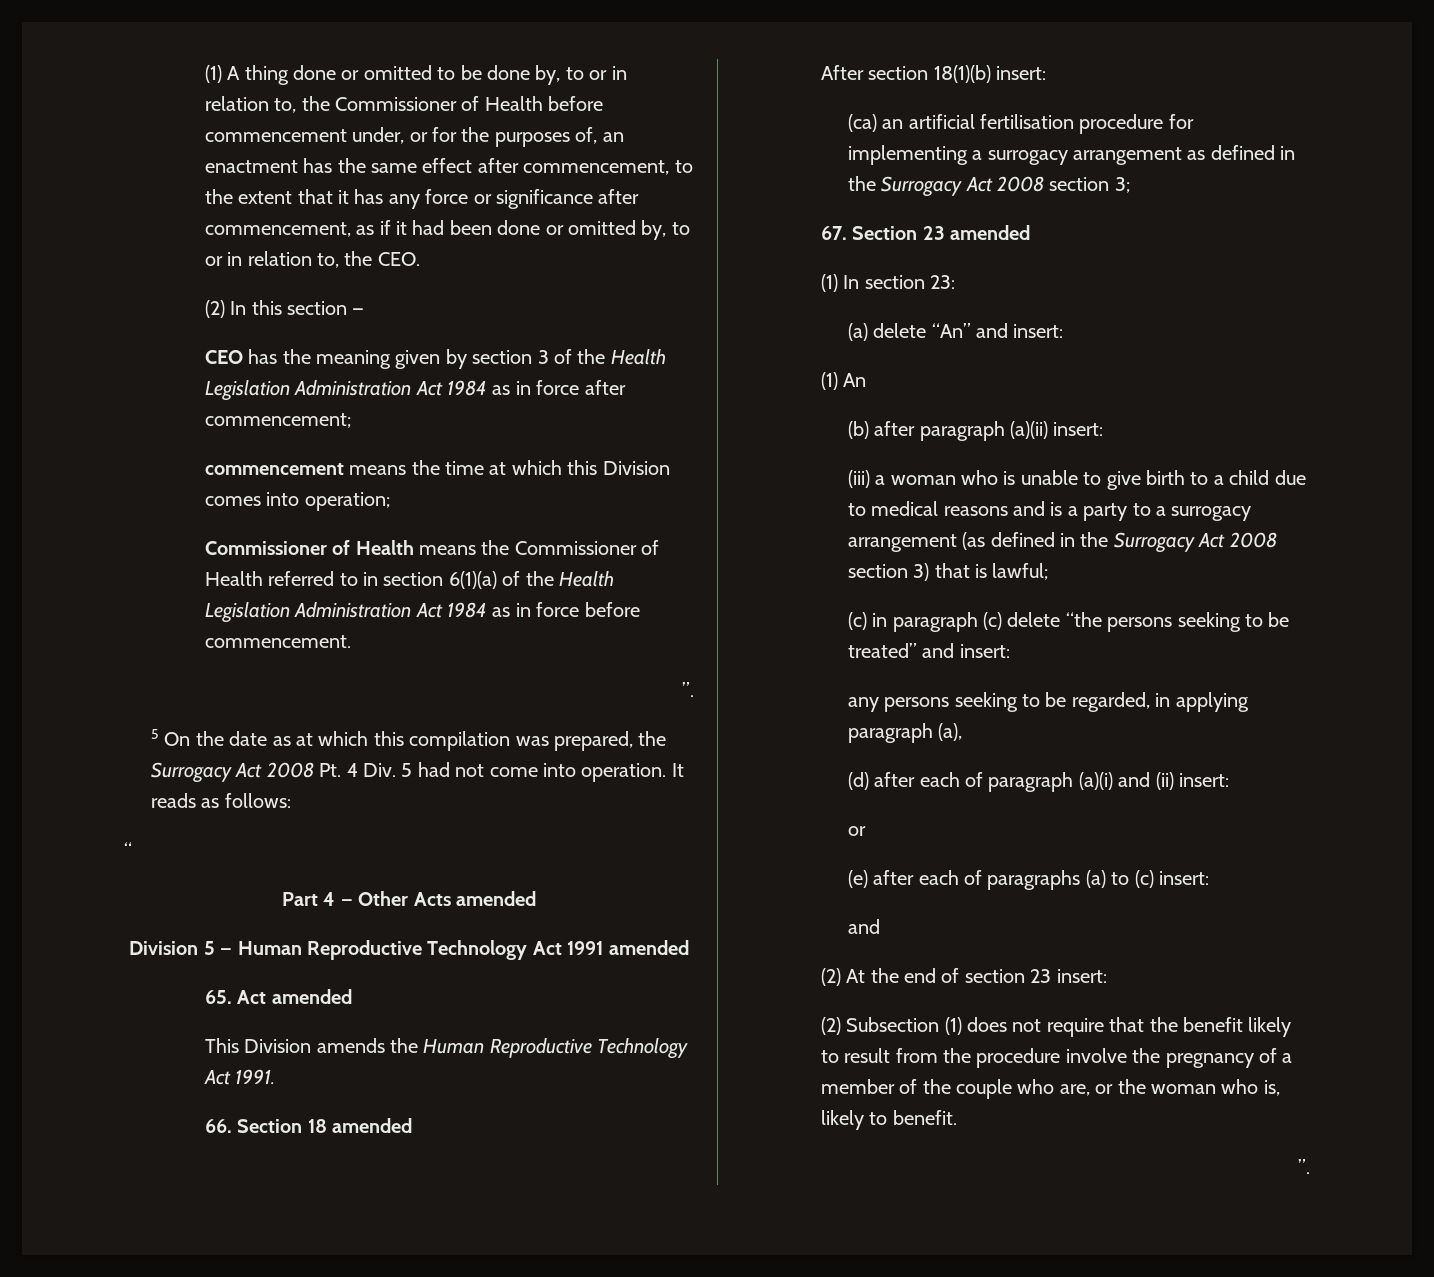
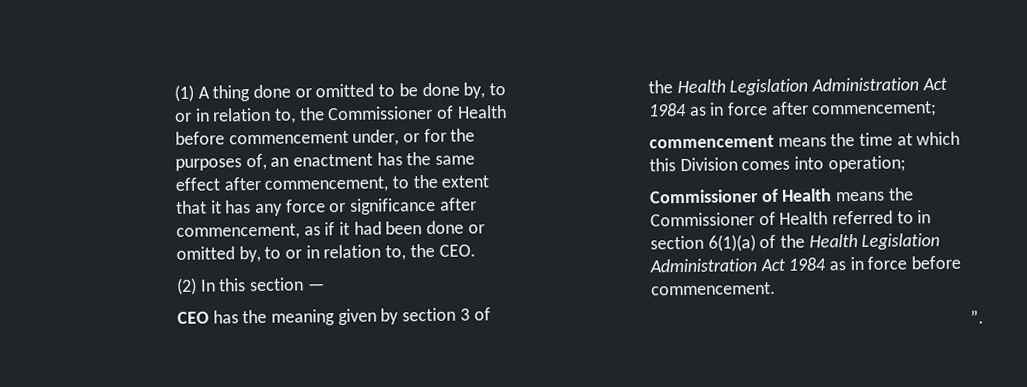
[150,729,667,751] [150,762,684,783] [150,793,291,808] [124,842,132,857] [282,891,536,906] [129,940,689,960] [204,989,352,1004] [204,1038,689,1059] [203,1069,276,1085] [204,1118,413,1133] [820,65,1047,83] [847,114,1194,134] [847,145,1296,165] [847,176,1130,197] [820,225,1031,240] [820,274,956,292] [847,323,1064,341] [820,372,867,390] [847,421,1104,441] [847,470,1306,490] [847,501,1252,521] [847,532,1277,553] [847,563,1049,581] [847,612,1290,632] [847,643,1010,658] [847,692,1249,712] [847,723,963,743] [847,772,1229,792] [847,826,866,836] [847,870,1209,890] [847,919,880,934] [820,968,1107,986] [820,1017,1292,1037] [820,1048,1293,1068] [820,1079,1280,1099] [820,1110,957,1130] [1298,1159,1310,1174] // 5 On the date as at which this compilation was prepared, the Surrogacy Act 2008 Pt. 4 Div. 5 had not come into operation. It reads as follows: // “ // Part 4 — Other Acts amended // Division 5 — Human Reproductive Technology Act 1991 amended // 65. Act amended // This Division amends the Human Reproductive Technology Act 1991. // 66. Section 18 amended // After section 18(1)(b) insert: // (ca) an artificial fertilisation procedure for implementing a surrogacy arrangement as defined in the Surrogacy Act 2008 section 3; // 67. Section 23 amended // (1) In section 23: // (a) delete “An” and insert: // (1) An // (b) after paragraph (a)(ii) insert: // (iii) a woman who is unable to give birth to a child due to medical reasons and is a party to a surrogacy arrangement (as defined in the Surrogacy Act 2008 section 3) that is lawful; // (c) in paragraph (c) delete “the persons seeking to be treated” and insert: // any persons seeking to be regarded, in applying paragraph (a), // (d) after each of paragraph (a)(i) and (ii) insert: // or // (e) after each of paragraphs (a) to (c) insert: // and // (2) At the end of section 23 insert: // (2) Subsection (1) does not require that the benefit likely to result from the procedure involve the pregnancy of a member of the couple who are, or the woman who is, likely to benefit. // ”. -> (984, 316) none

